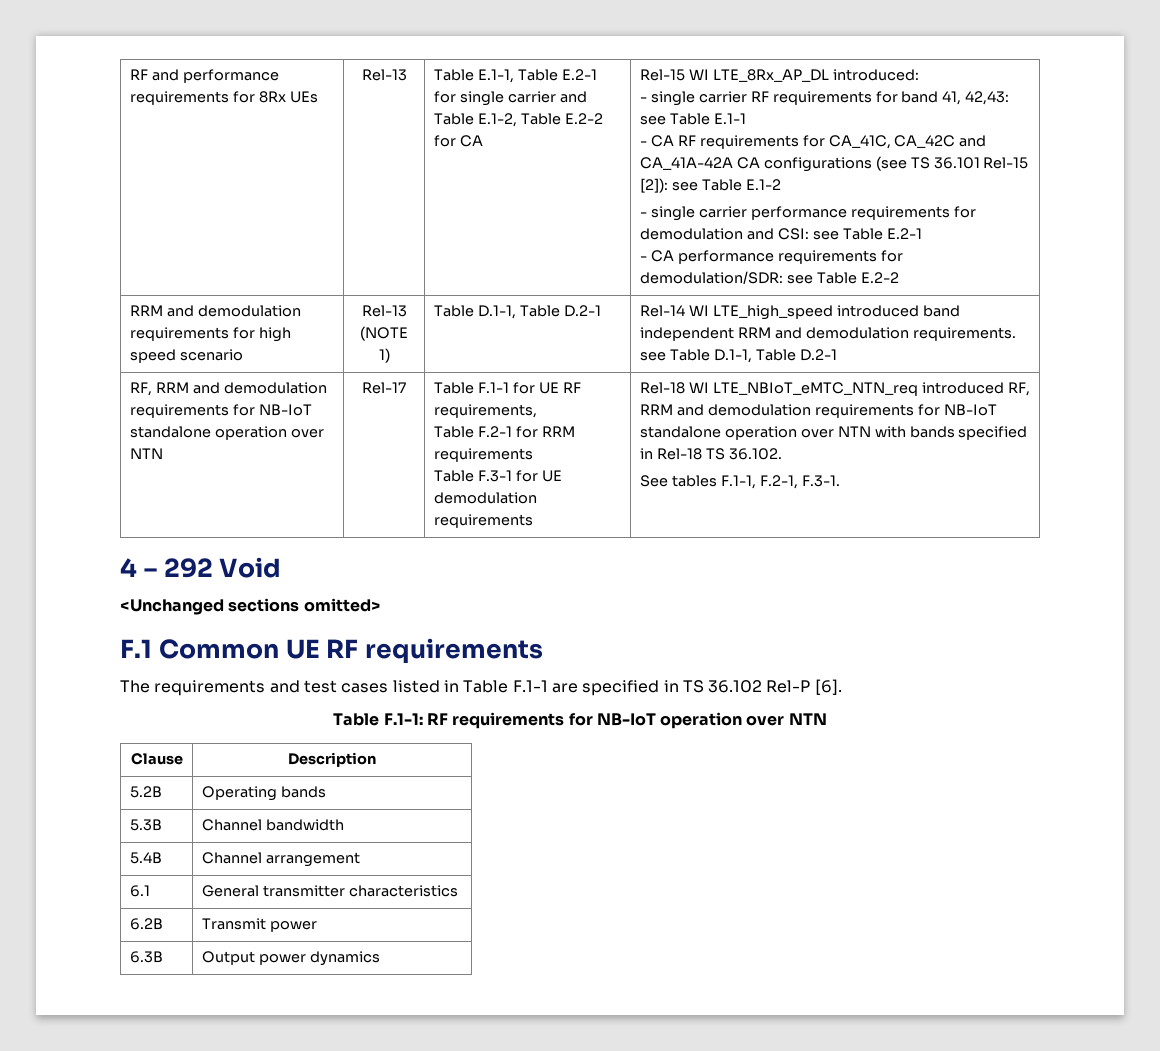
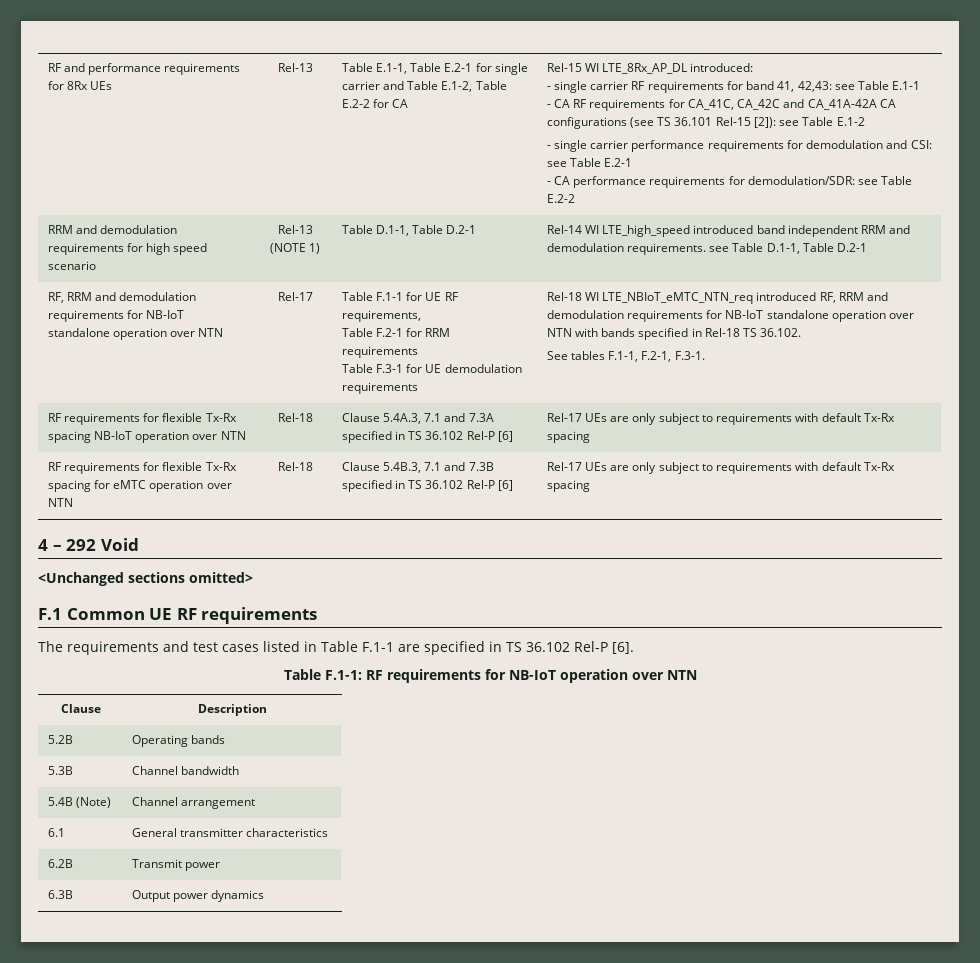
(840, 481) none -> [47,413,237,425] [47,431,246,443] [277,413,313,422] [341,413,494,424] [341,431,513,443] [546,413,895,425] [546,431,590,443] [47,462,237,474] [47,480,232,492] [47,498,73,507] [277,462,313,471] [341,462,494,473] [341,480,513,492] [546,462,895,474] [546,480,590,492] // RF requirements for flexible Tx-Rx spacing NB-IoT operation over NTN | Rel-18 | Clause 5.4A.3, 7.1 and 7.3A specified in TS 36.102 Rel-P [6] | Rel-17 UEs are only subject to requirements with default Tx-Rx spacing // RF requirements for flexible Tx-Rx spacing for eMTC operation over NTN | Rel-18 | Clause 5.4B.3, 7.1 and 7.3B specified in TS 36.102 Rel-P [6] | Rel-17 UEs are only subject to requirements with default Tx-Rx spacing
(162, 858) none -> [75,797,111,808] (Note)

